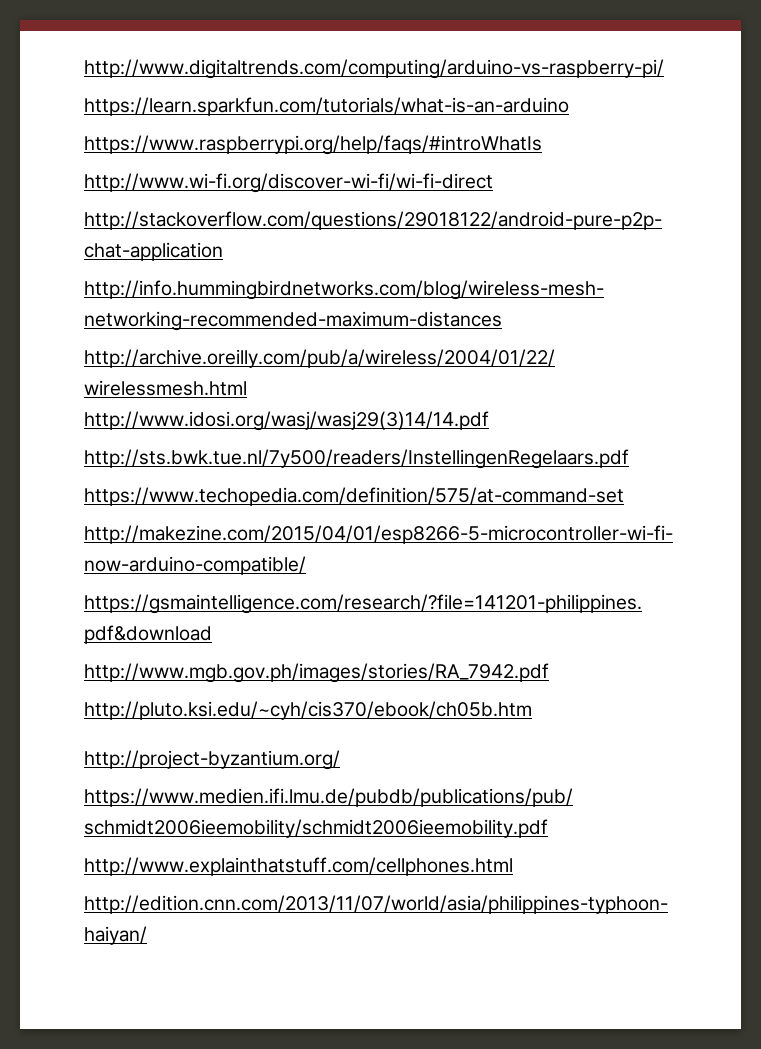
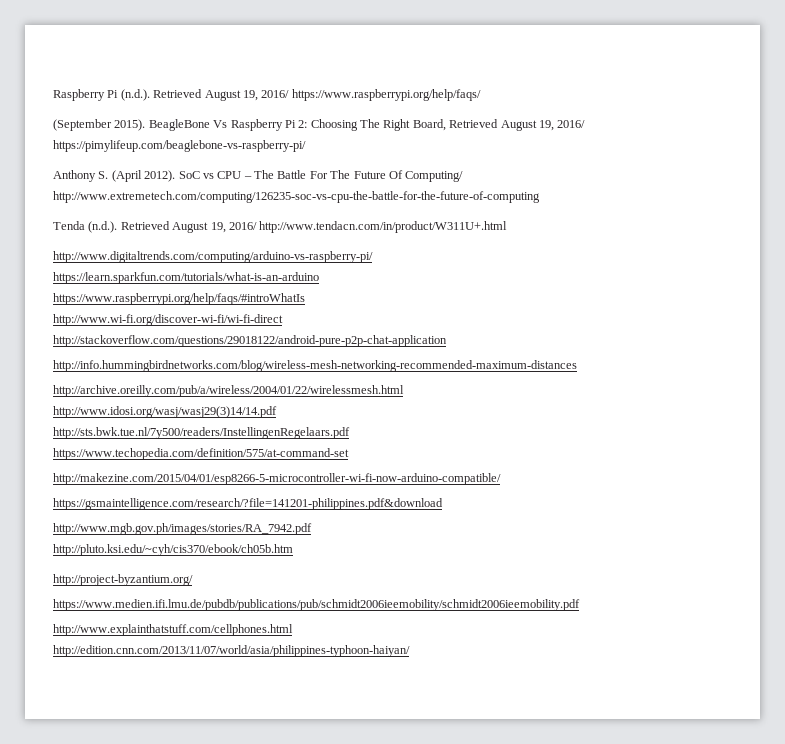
(84, 69) none -> [53,89,481,101] [53,119,586,131] [53,140,306,152] [53,170,464,182] [53,191,540,203] [53,221,508,233] Raspberry Pi (n.d.). Retrieved August 19, 2016/ https://www.raspberrypi.org/help/faqs/ // (September 2015). BeagleBone Vs Raspberry Pi 2: Choosing The Right Board, Retrieved August 19, 2016/ https://pimylifeup.com/beaglebone-vs-raspberry-pi/ // Anthony S. (April 2012). SoC vs CPU – The Battle For The Future Of Computing/ http://www.extremetech.com/computing/126235-soc-vs-cpu-the-battle-for-the-future-of-computing // Tenda (n.d.). Retrieved August 19, 2016/ http://www.tendacn.com/in/product/W311U+.html //

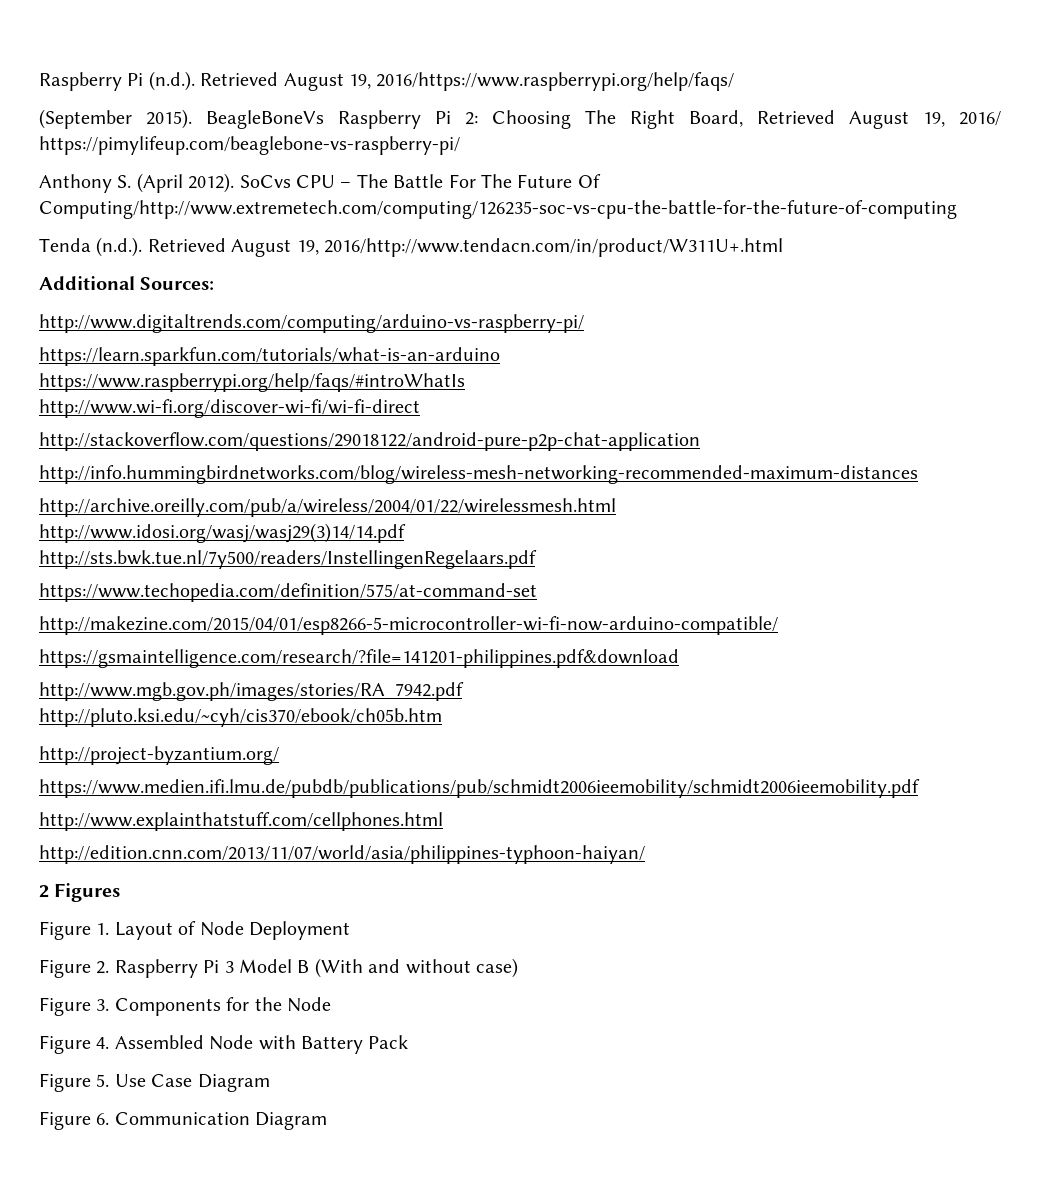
[261,89,481,101] 2016/ https://www.raspberrypi.org/help/faqs/ -> [376,72,735,91] 2016/https://www.raspberrypi.org/help/faqs/
[148,119,228,131] BeagleBone Vs -> [206,110,324,129] BeagleBoneVs
[178,171,214,179] SoC vs -> [239,175,291,188] SoCvs
[405,171,464,182] [53,191,540,203] Computing/ http://www.extremetech.com/computing/126235-soc-vs-cpu-the-battle-for-the-future-of-computing -> [39,200,957,219] Computing/http://www.extremetech.com/computing/126235-soc-vs-cpu-the-battle-for-the-future-of-computing
[228,221,508,233] 2016/ http://www.tendacn.com/in/product/W311U+.html -> [324,238,783,257] [39,276,215,290] 2016/http://www.tendacn.com/in/product/W311U+.html // Additional Sources:
(410, 651) none -> [39,883,121,902] [39,921,350,940] [39,958,518,978] [39,997,331,1016] [39,1035,409,1054] [39,1073,270,1092] [39,1111,328,1130] // 2 Figures // Figure 1. Layout of Node Deployment // Figure 2. Raspberry Pi 3 Model B (With and without case) // Figure 3. Components for the Node // Figure 4. Assembled Node with Battery Pack // Figure 5. Use Case Diagram // Figure 6. Communication Diagram

